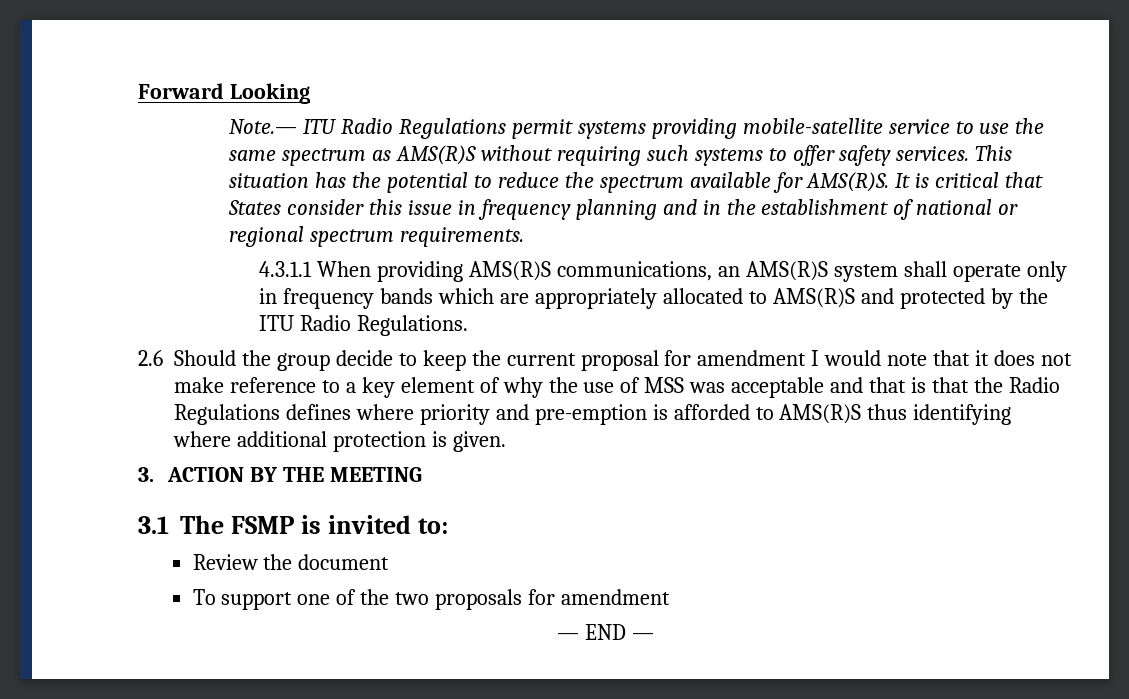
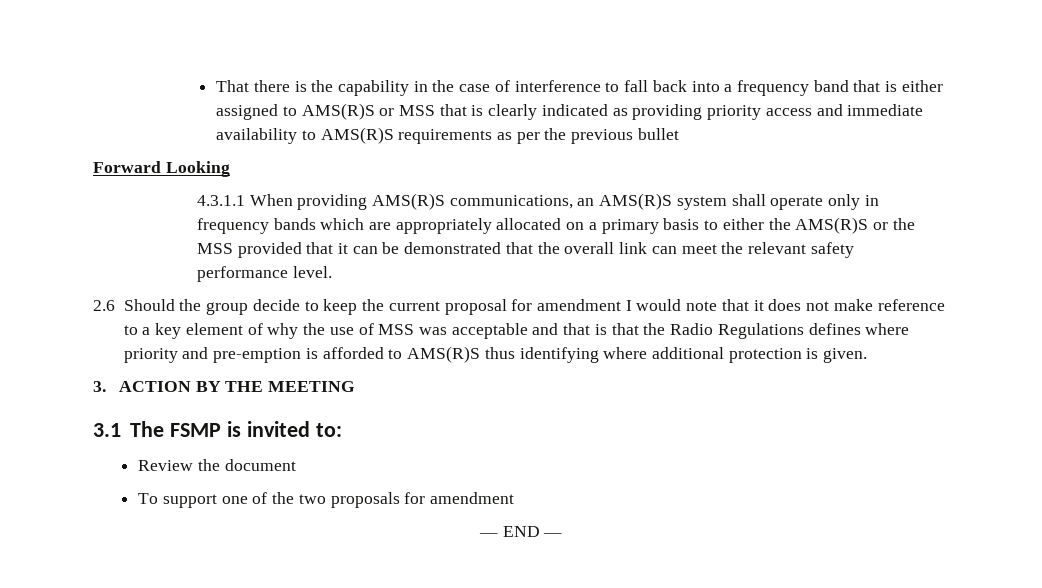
[138,83,310,104] [229,118,1045,139] [229,145,1013,166] [229,172,1044,193] [228,199,1019,220] [229,226,524,247] Forward Looking // Note.— ITU Radio Regulations permit systems providing mobile-satellite service to use the same spectrum as AMS(R)S without requiring such systems to offer safety services. This situation has the potential to reduce the spectrum available for AMS(R)S. It is critical that States consider this issue in frequency planning and in the establishment of national or regional spectrum requirements. -> [216,80,943,96] [216,103,924,120] [216,127,679,144] [93,161,230,177] That there is the capability in the case of interference to fall back into a frequency band that is either assigned to AMS(R)S or MSS that is clearly indicated as providing priority access and immediate availability to AMS(R)S requirements as per the previous bullet // Forward Looking
[748,288,1048,309] [259,315,469,336] to AMS(R)S and protected by the ITU Radio Regulations. -> [566,217,915,234] [196,242,854,258] [196,266,332,282] on a primary basis to either the AMS(R)S or the MSS provided that it can be demonstrated that the overall link can meet the relevant safety performance level.

